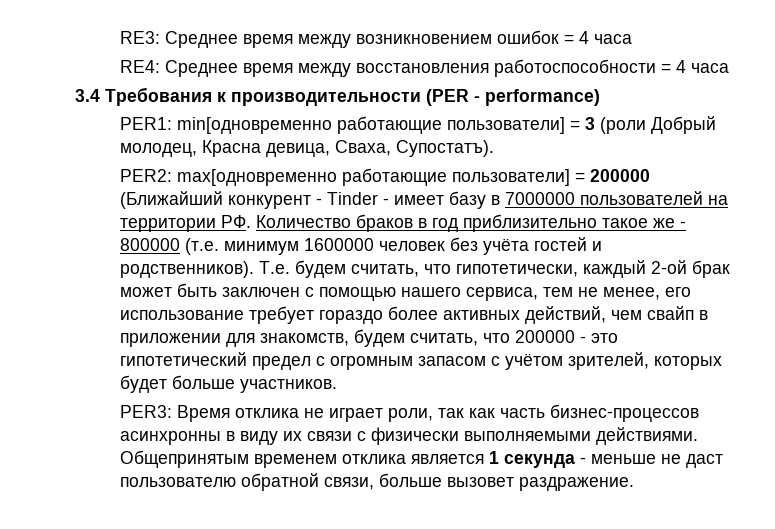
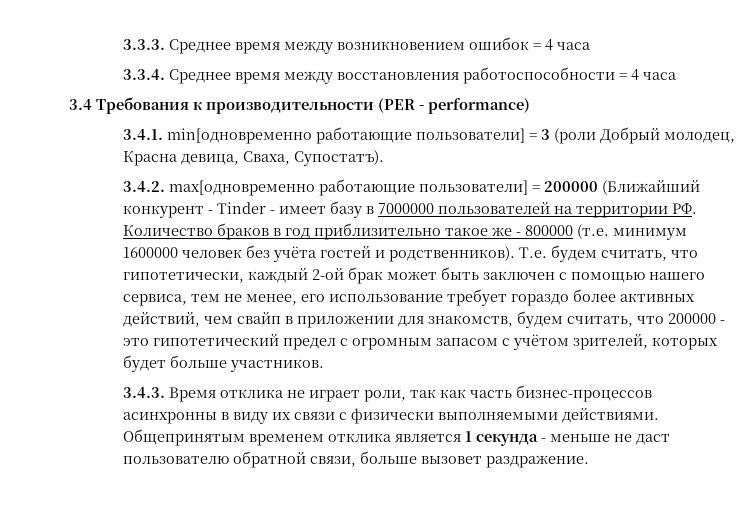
[119,31,160,44] RE3: -> [123,39,166,50] 3.3.3.
[119,60,160,73] RE4: -> [123,69,166,80] 3.3.4.
[119,117,172,130] PER1: -> [123,129,164,140] 3.4.1.
[119,169,172,182] PER2: -> [123,181,166,192] 3.4.2.
[119,405,172,418] PER3: -> [123,387,166,398] 3.4.3.

